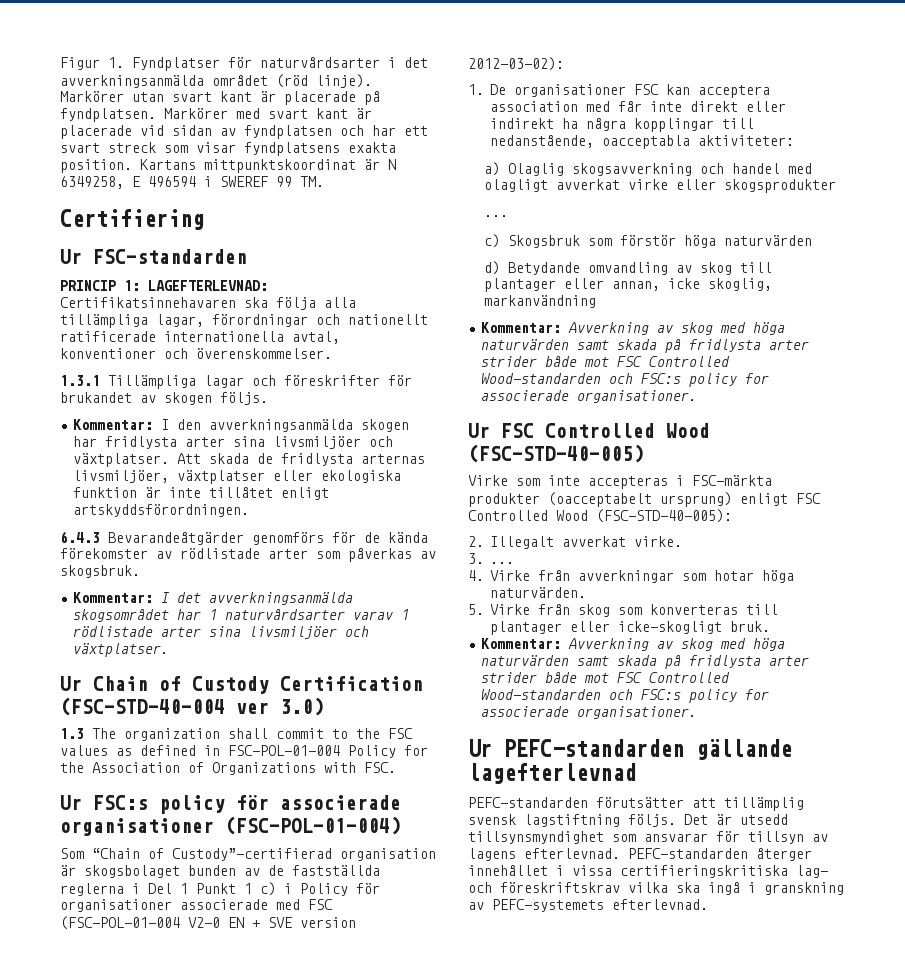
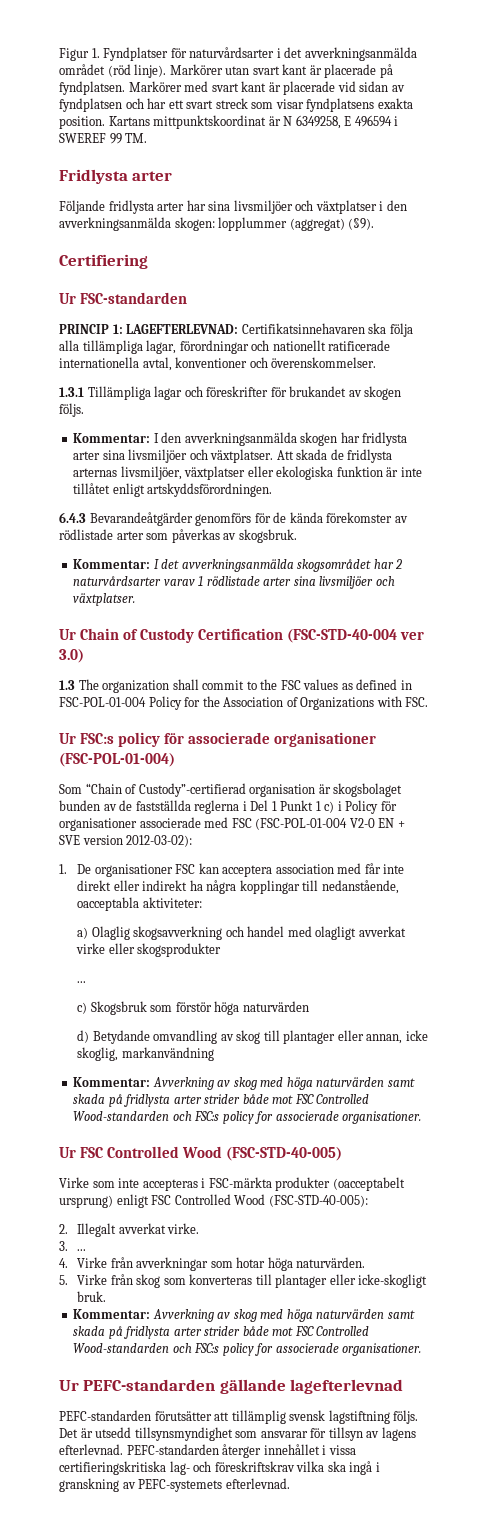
(324, 181) none -> [59,169,173,184] [59,200,407,214] [59,217,375,231] // Fridlysta arter // Följande fridlysta arter har sina livsmiljöer och växtplatser i den avverkningsanmälda skogen: lopplummer (aggregat) (§9).
[209,609,218,620] 1 -> [395,559,403,569] 2

